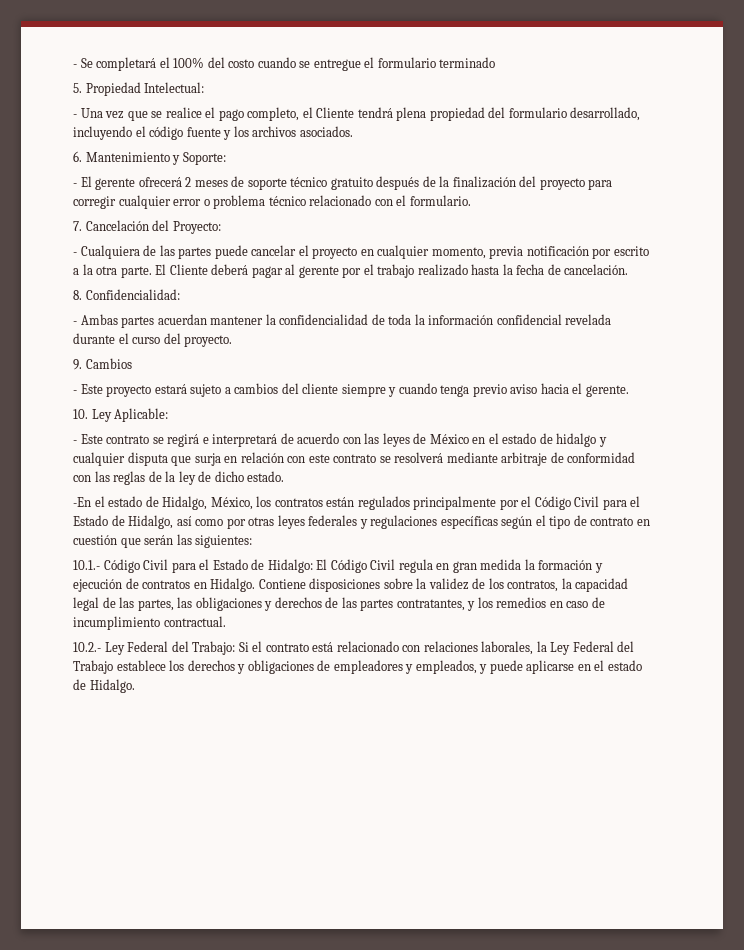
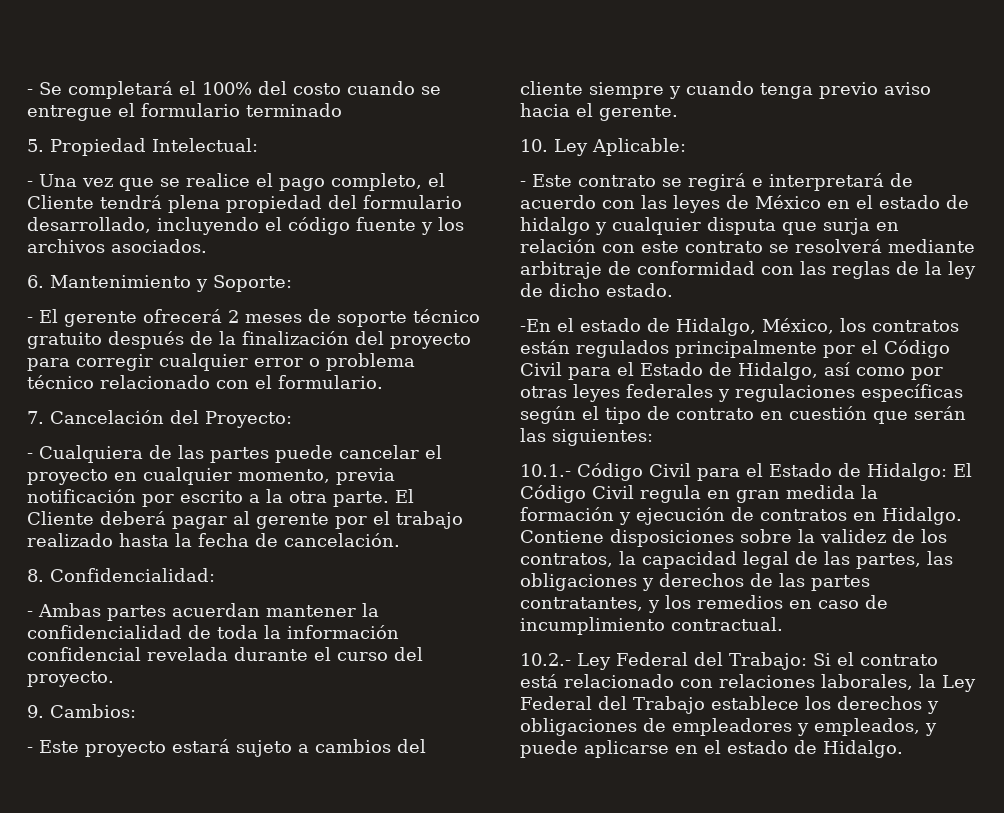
[85,358,132,369] Cambios -> [50,704,136,718] Cambios:

